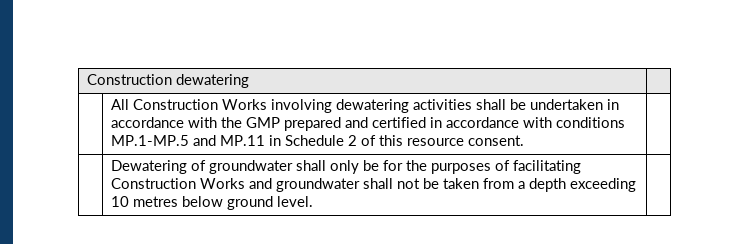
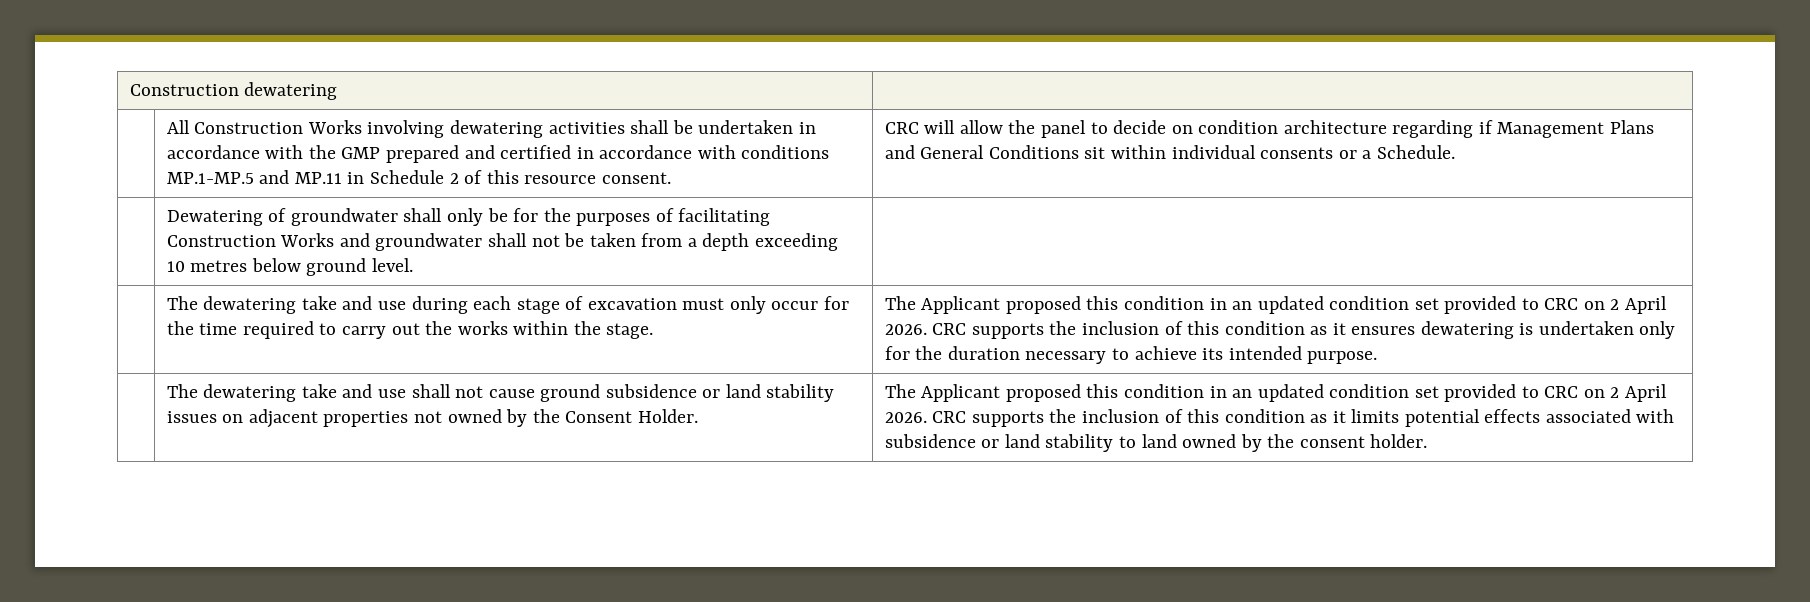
(524, 140) none -> [884,120,1654,138] [884,145,1455,159] CRC will allow the panel to decide on condition architecture regarding if Management Plans and General Conditions sit within individual consents or a Schedule.
(313, 201) none -> [166,296,849,314] [166,321,654,339] [884,296,1667,314] [884,321,1676,339] [884,346,1378,364] [166,384,835,402] [166,409,698,428] [884,384,1667,402] [884,409,1675,427] [884,434,1428,452] // | The dewatering take and use during each stage of excavation must only occur for the time required to carry out the works within the stage. | The Applicant proposed this condition in an updated condition set provided to CRC on 2 April 2026. CRC supports the inclusion of this condition as it ensures dewatering is undertaken only for the duration necessary to achieve its intended purpose. // | The dewatering take and use shall not cause ground subsidence or land stability issues on adjacent properties not owned by the Consent Holder. | The Applicant proposed this condition in an updated condition set provided to CRC on 2 April 2026. CRC supports the inclusion of this condition as it limits potential effects associated with subsidence or land stability to land owned by the consent holder.

